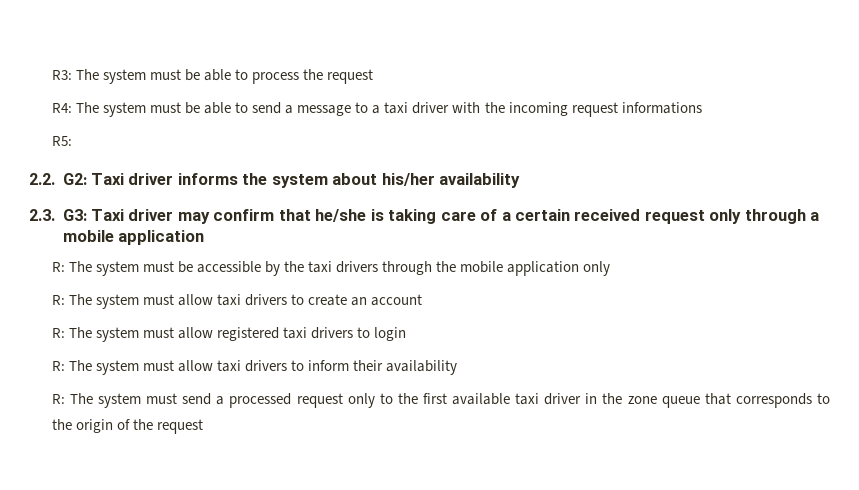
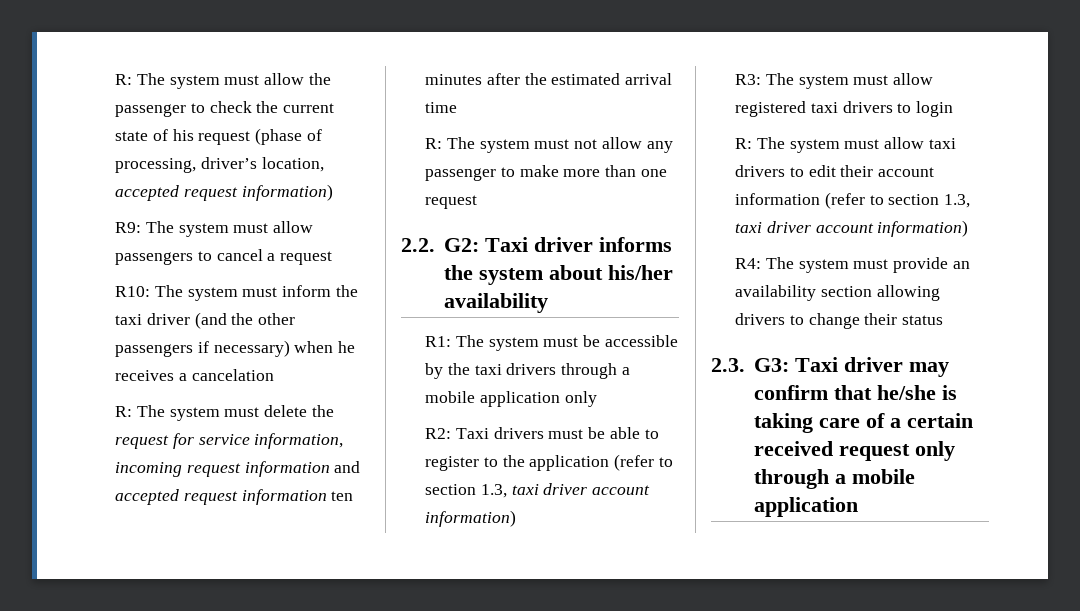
[51,69,374,84] [51,102,702,117] [51,136,72,146] R3: The system must be able to process the request // R4: The system must be able to send a message to a taxi driver with the incoming request informations // R5: -> [115,73,331,89] [115,101,335,117] [115,128,322,145] [115,157,324,173] [115,184,333,201] [115,221,314,237] [115,249,333,265] [115,285,358,301] [115,312,296,329] [115,340,356,357] [115,369,274,381] [115,405,334,421] [115,433,344,449] [115,461,361,477] [115,489,354,505] [425,73,673,85] [425,102,458,113] [425,137,673,153] [425,165,667,181] [425,195,478,209] R: The system must allow the passenger to check the current state of his request (phase of processing, driver’s location, accepted request information) // R9: The system must allow passengers to cancel a request // R10: The system must inform the taxi driver (and the other passengers if necessary) when he receives a cancelation // R: The system must delete the request for service information, incoming request information and accepted request information ten minutes after the estimated arrival time // R: The system must not allow any passenger to make more than one request
(521, 180) none -> [425,335,678,351] [425,363,630,379] [425,391,597,407] [425,427,659,439] [425,454,673,471] [425,483,651,498] [425,510,517,527] [735,73,934,89] [735,101,954,117] [735,137,956,153] [735,165,935,177] [735,192,971,209] [735,220,969,237] [735,257,970,273] [735,285,940,301] [735,313,944,329] // R1: The system must be accessible by the taxi drivers through a mobile application only // R2: Taxi drivers must be able to register to the application (refer to section 1.3, taxi driver account information) // R3: The system must allow registered taxi drivers to login // R: The system must allow taxi drivers to edit their account information (refer to section 1.3, taxi driver account information) // R4: The system must provide an availability section allowing drivers to change their status
[51,261,611,276] [51,294,423,309] [51,327,407,342] [51,360,458,375] [51,393,831,408] [51,419,203,434] // R: The system must be accessible by the taxi drivers through the mobile application only // R: The system must allow taxi drivers to create an account // R: The system must allow registered taxi drivers to login // R: The system must allow taxi drivers to inform their availability // R: The system must send a processed request only to the first available taxi driver in the zone queue that corresponds to the origin of the request -> (858, 507) none

